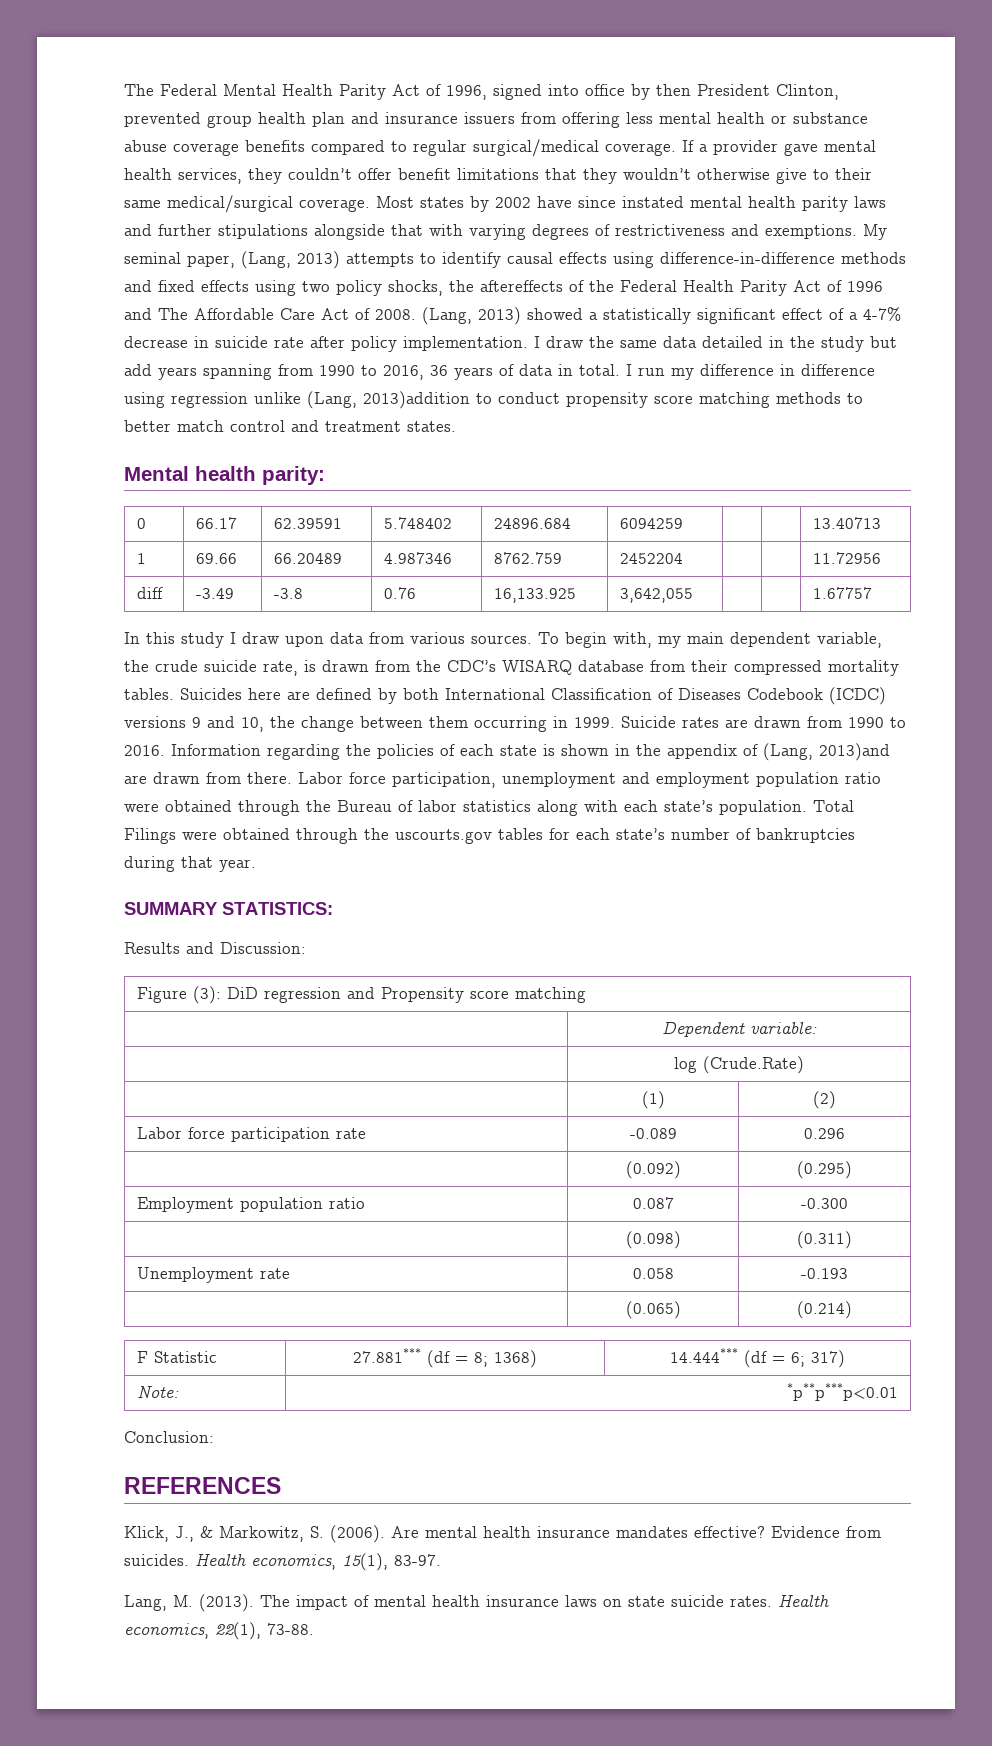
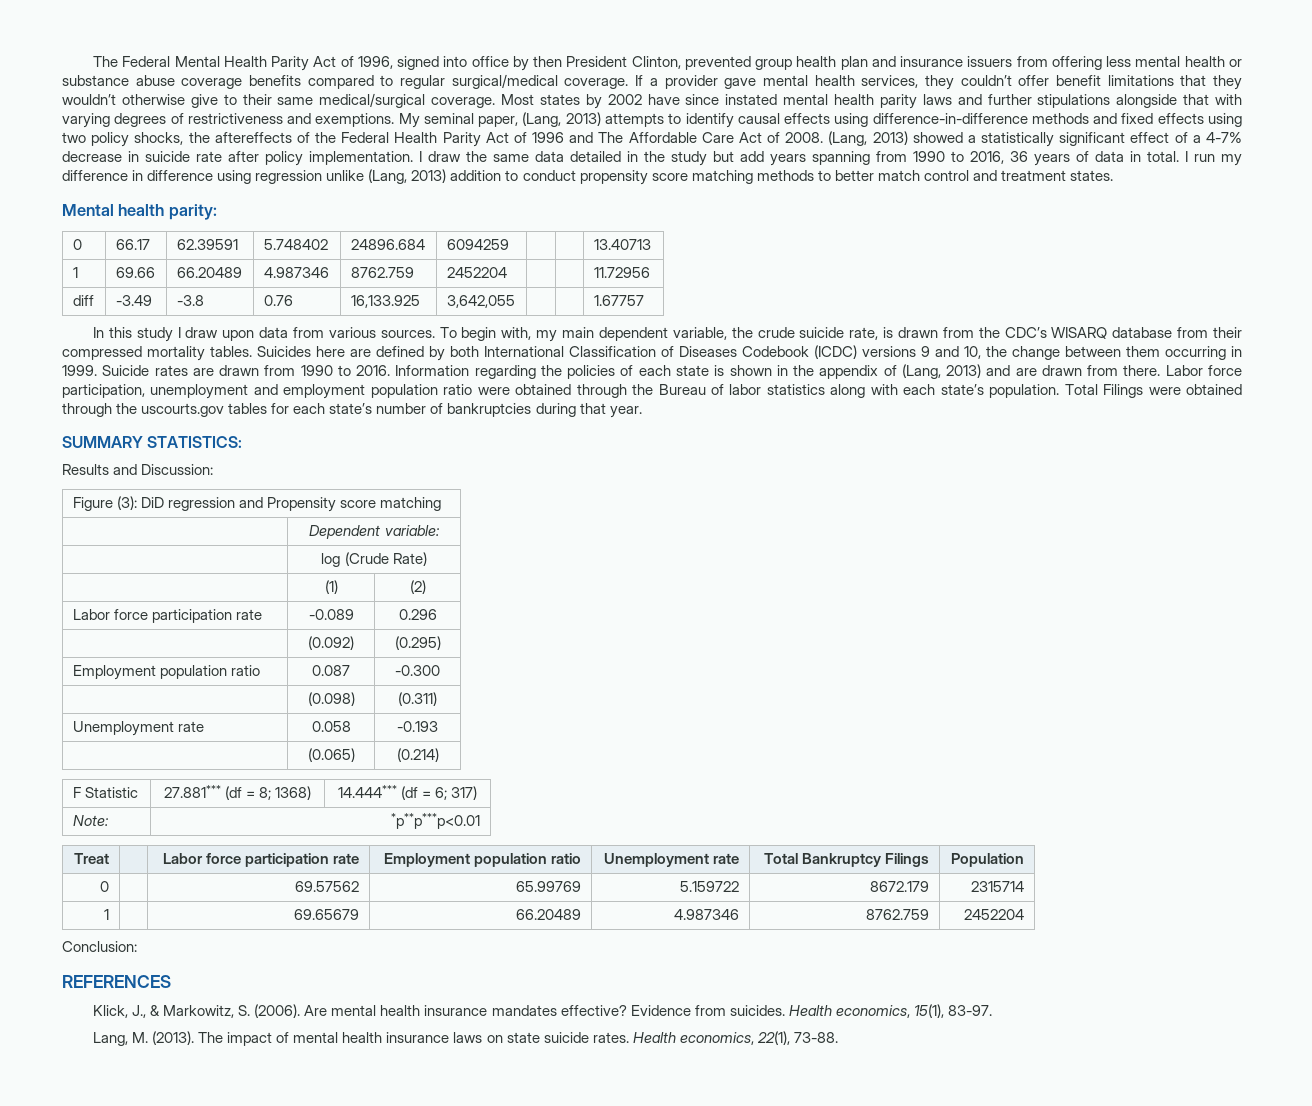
[363,391,470,409] 2013)addition -> [411,169,502,183] 2013) addition
[819,743,890,761] 2013)and -> [946,364,1011,378] 2013) and
[703,1056,804,1074] (Crude.Rate) -> [344,552,427,566] (Crude Rate)
(899, 1392) none -> [74,853,110,864] [163,853,360,867] [384,853,582,867] [604,853,740,867] [764,853,930,867] [951,853,1025,867] [100,881,110,892] [295,881,360,892] [516,881,582,892] [680,881,740,892] [870,881,930,892] [971,881,1025,892] [104,909,110,920] [294,909,360,920] [516,909,582,920] [674,909,740,920] [866,909,930,920] [964,909,1025,920] // Treat | | Labor force participation rate | Employment population ratio | Unemployment rate | Total Bankruptcy Filings | Population // 0 | | 69.57562 | 65.99769 | 5.159722 | 8672.179 | 2315714 // 1 | | 69.65679 | 66.20489 | 4.987346 | 8762.759 | 2452204

